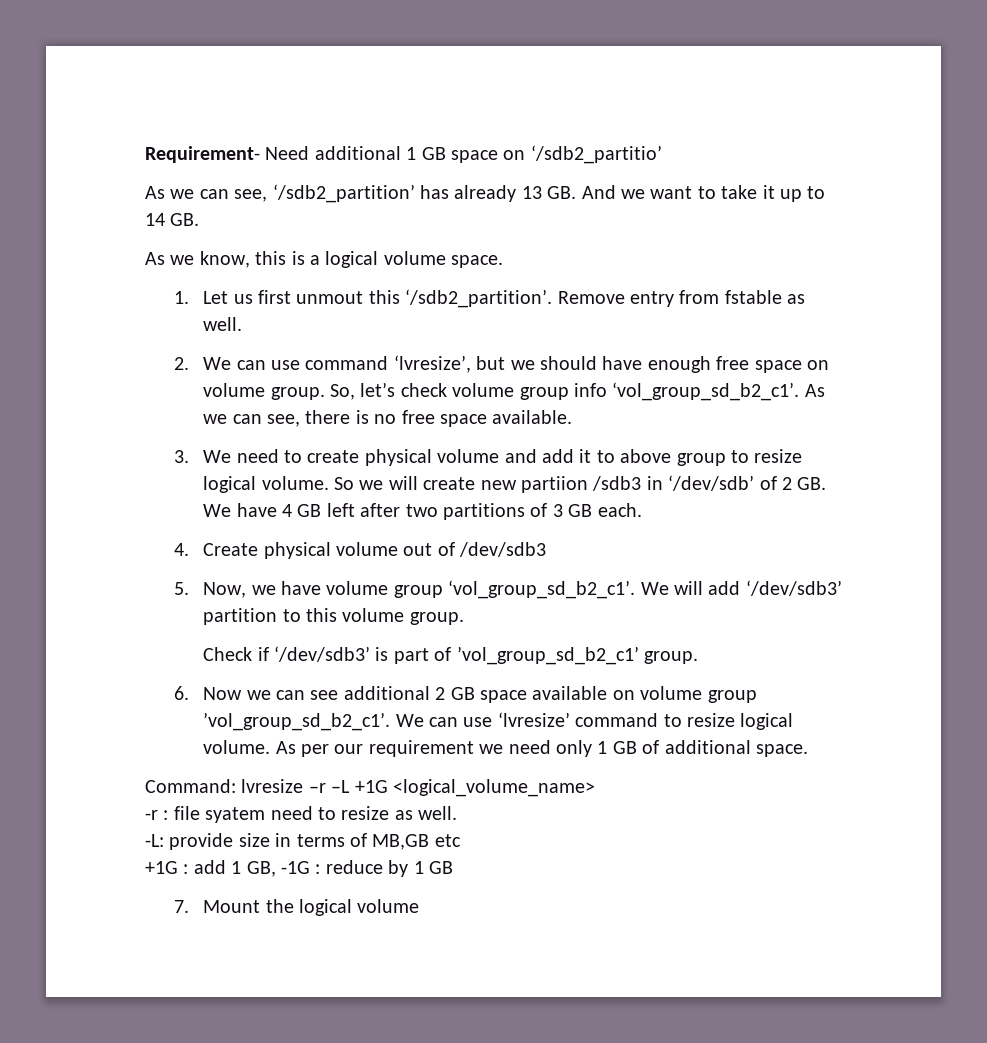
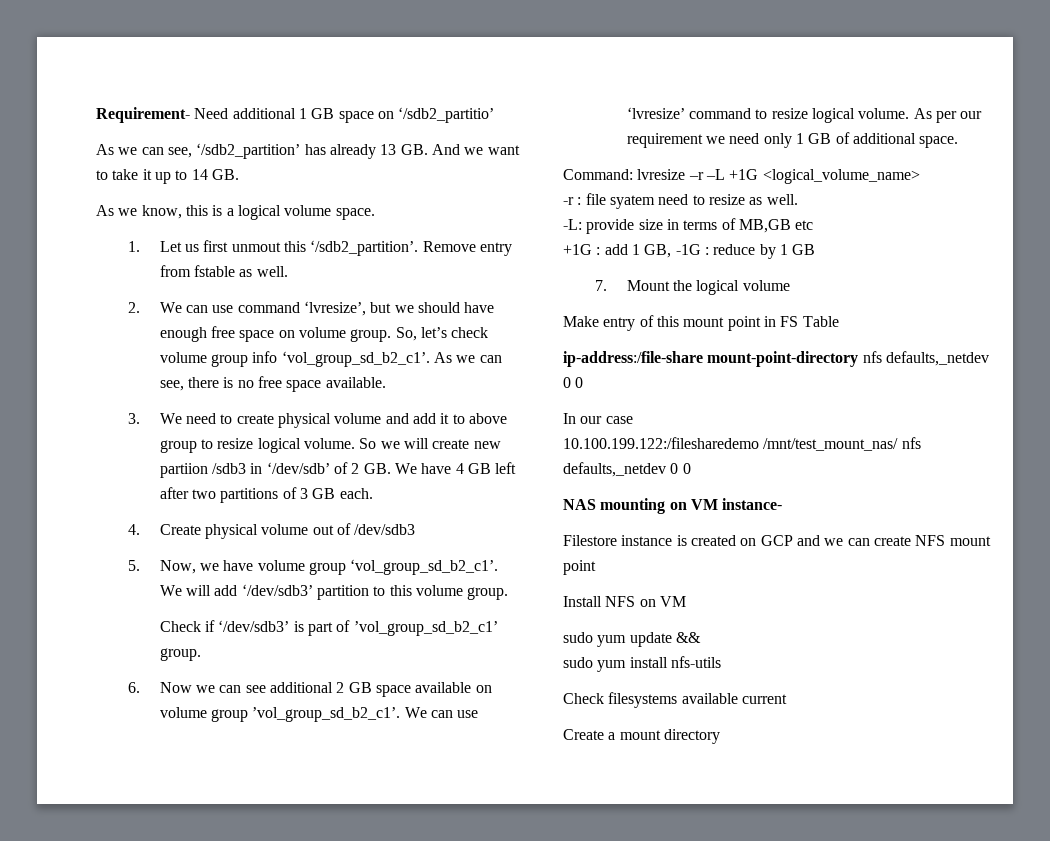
(420, 906) none -> [563,315,839,331] [563,351,989,367] [563,377,584,388] [563,413,633,424] [563,437,921,451] [563,462,691,477] [563,498,783,514] [563,535,991,546] [563,560,596,575] [563,596,686,607] [563,632,701,647] [563,656,721,672] [563,692,787,708] [563,729,720,744] // Make entry of this mount point in FS Table // ip-address:/file-share mount-point-directory nfs defaults,_netdev 0 0 // In our case // 10.100.199.122:/filesharedemo /mnt/test_mount_nas/ nfs defaults,_netdev 0 0 // NAS mounting on VM instance- // Filestore instance is created on GCP and we can create NFS mount point // Install NFS on VM // sudo yum update && // sudo yum install nfs-utils // Check filesystems available current // Create a mount directory

